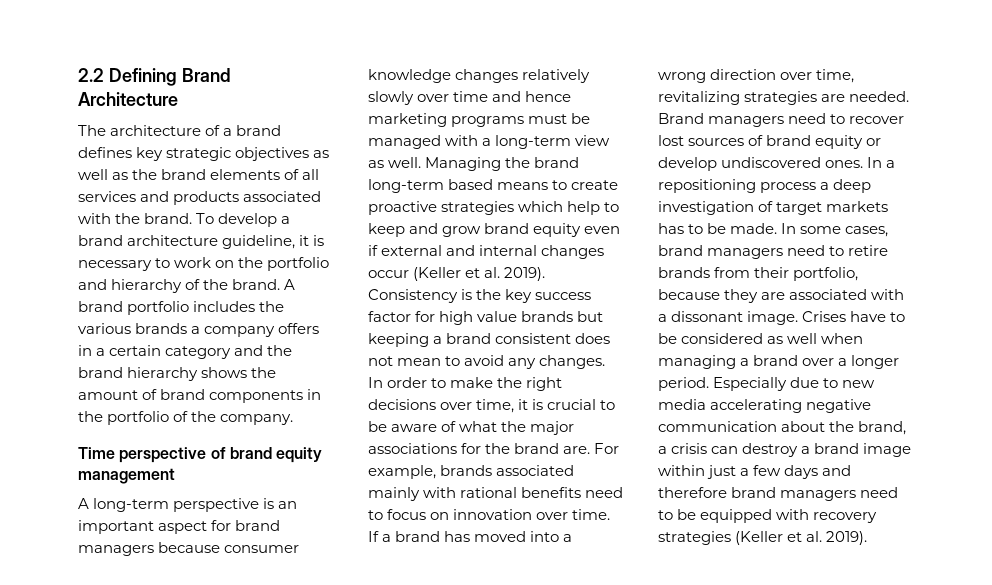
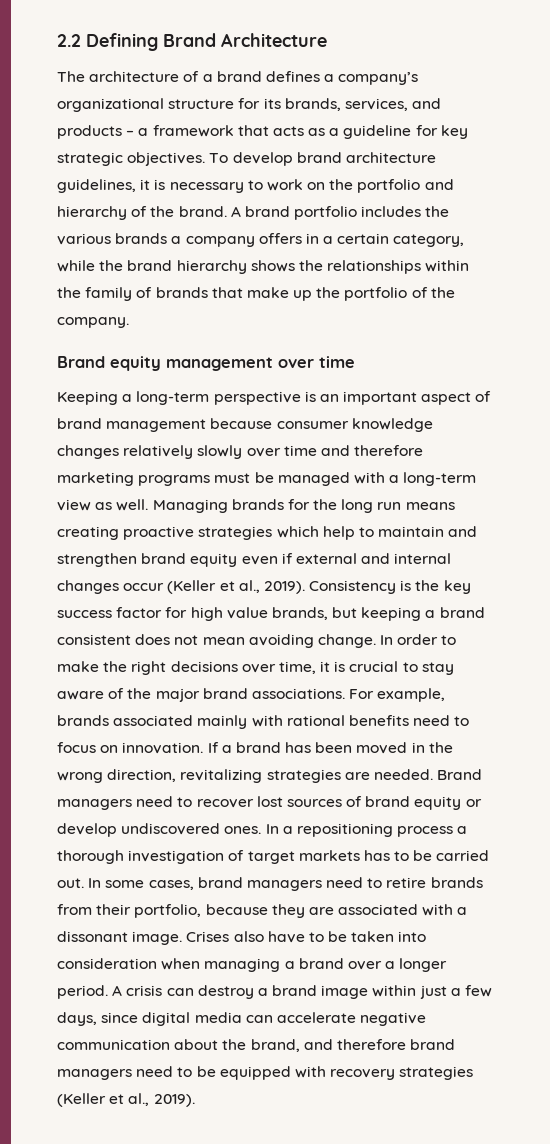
[136,147,330,161] [78,169,320,180] [78,191,322,205] [78,213,193,224] key strategic objectives as well as the brand elements of all services and products associated with the brand. -> [324,72,419,85] [57,98,442,112] [57,125,468,139] [57,152,206,166] a company’s organizational structure for its brands, services, and products – a framework that acts as a guideline for key strategic objectives.
[281,216,291,224] a -> (293, 159) none
[222,235,296,249] guideline, -> [57,179,136,193] guidelines,
[165,345,264,359] category and -> [393,234,465,247] [57,260,95,272] category, while
[78,389,322,403] amount of brand components in -> [327,260,470,274] [57,287,313,301] relationships within the family of brands that make up
[78,447,323,463] [78,468,175,484] [78,498,89,509] Time perspective of brand equity management // A -> [57,356,355,371] [57,391,133,405] Brand equity management over time // Keeping a
[211,520,281,531] [78,545,154,556] for brand managers -> [475,391,492,402] [57,418,207,432] of brand management
[525,91,572,102] hence -> [354,445,424,456] therefore
[505,157,580,168] [368,179,619,193] the brand long-term based means to create -> [231,499,455,513] [57,526,119,540] brands for the long run means creating
[368,223,482,237] keep and grow -> [378,526,478,537] [57,553,137,567] maintain and strengthen
[484,267,501,278] al. -> [238,580,260,593] al.,
[521,311,574,322] brands -> [271,607,328,620] brands,
[445,355,606,369] to avoid any changes. -> [248,634,376,648] avoiding change.
[368,421,387,432] be -> [421,662,454,675] stay
[459,421,498,432] what -> (125, 693) none
[368,443,591,454] associations for the brand are. -> [202,688,345,699] brand associations.
[453,509,611,520] innovation over time. -> [122,742,204,754] innovation.
[474,531,573,542] [658,69,855,83] moved into a wrong direction over time, -> [315,742,453,754] [57,769,177,783] been moved in the wrong direction,
[833,179,872,193] deep -> [57,850,124,864] thorough
[730,223,778,234] made. -> [436,850,490,861] [57,878,84,888] carried out.
(847, 316) none -> [233,931,264,942] also
[681,333,818,344] considered as well -> [351,931,427,942] [57,958,157,969] taken into consideration
[713,377,876,391] [658,399,872,413] [658,421,907,435] [658,446,667,454] Especially due to new media accelerating negative communication about the brand, a -> [112,985,123,996] A
[784,465,819,479] days -> [57,1012,427,1026] [57,1039,300,1052] days, since digital media can accelerate negative communication about the brand,
[806,531,823,542] al. -> [128,1093,150,1106] al.,

